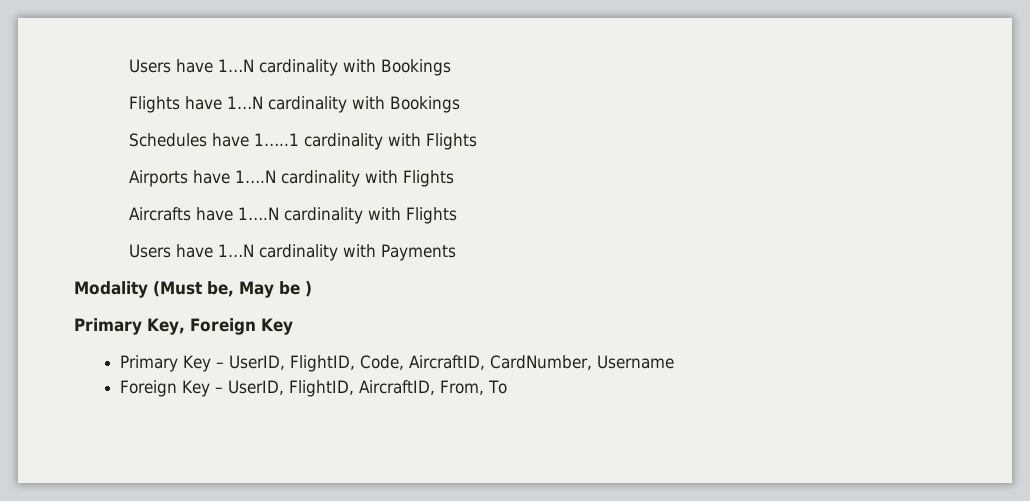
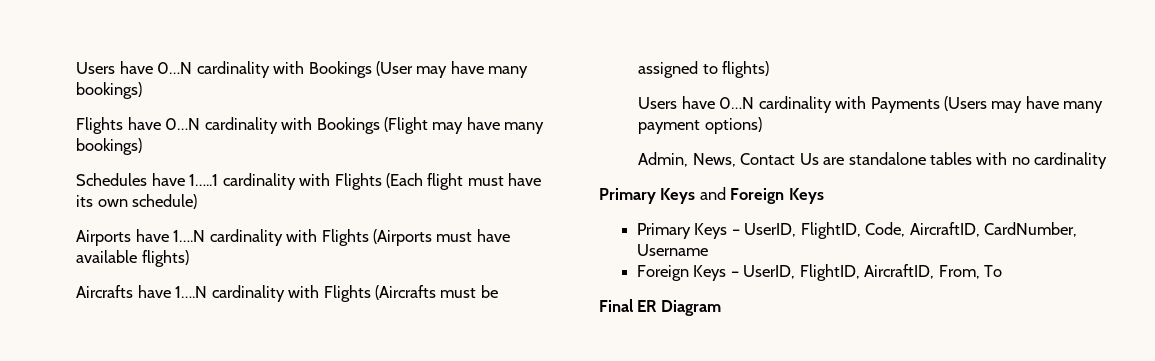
[128,59,451,76] Users have 1…N cardinality with Bookings -> [76,61,529,78] [76,82,143,99] Users have 0…N cardinality with Bookings (User may have many bookings)
[226,96,460,113] 1…N cardinality with Bookings -> [165,117,545,134] [76,138,143,155] 0…N cardinality with Bookings (Flight may have many bookings)
(477, 141) none -> [385,173,542,190] [76,194,198,209] (Each flight must have its own schedule)
(454, 178) none -> [372,229,510,246] [76,250,189,267] (Airports must have available flights)
[128,244,254,258] // Users have 1…N -> [374,285,498,300] [638,61,770,78] [638,96,755,109] (Aircrafts must be assigned to flights) // Users have 0…N
[74,281,312,298] [74,318,293,335] [119,355,211,372] // Modality (Must be, May be ) // Primary Key, Foreign Key // Primary Key -> [943,96,1104,113] [638,117,762,134] [638,152,1108,169] [599,187,824,204] [636,223,728,239] (Users may have many payment options) // Admin, News, Contact Us are standalone tables with no cardinality // Primary Keys and Foreign Keys // Primary Keys
[181,380,210,397] Key -> [693,265,727,281] Keys
(507, 387) none -> [599,299,721,316] // Final ER Diagram

